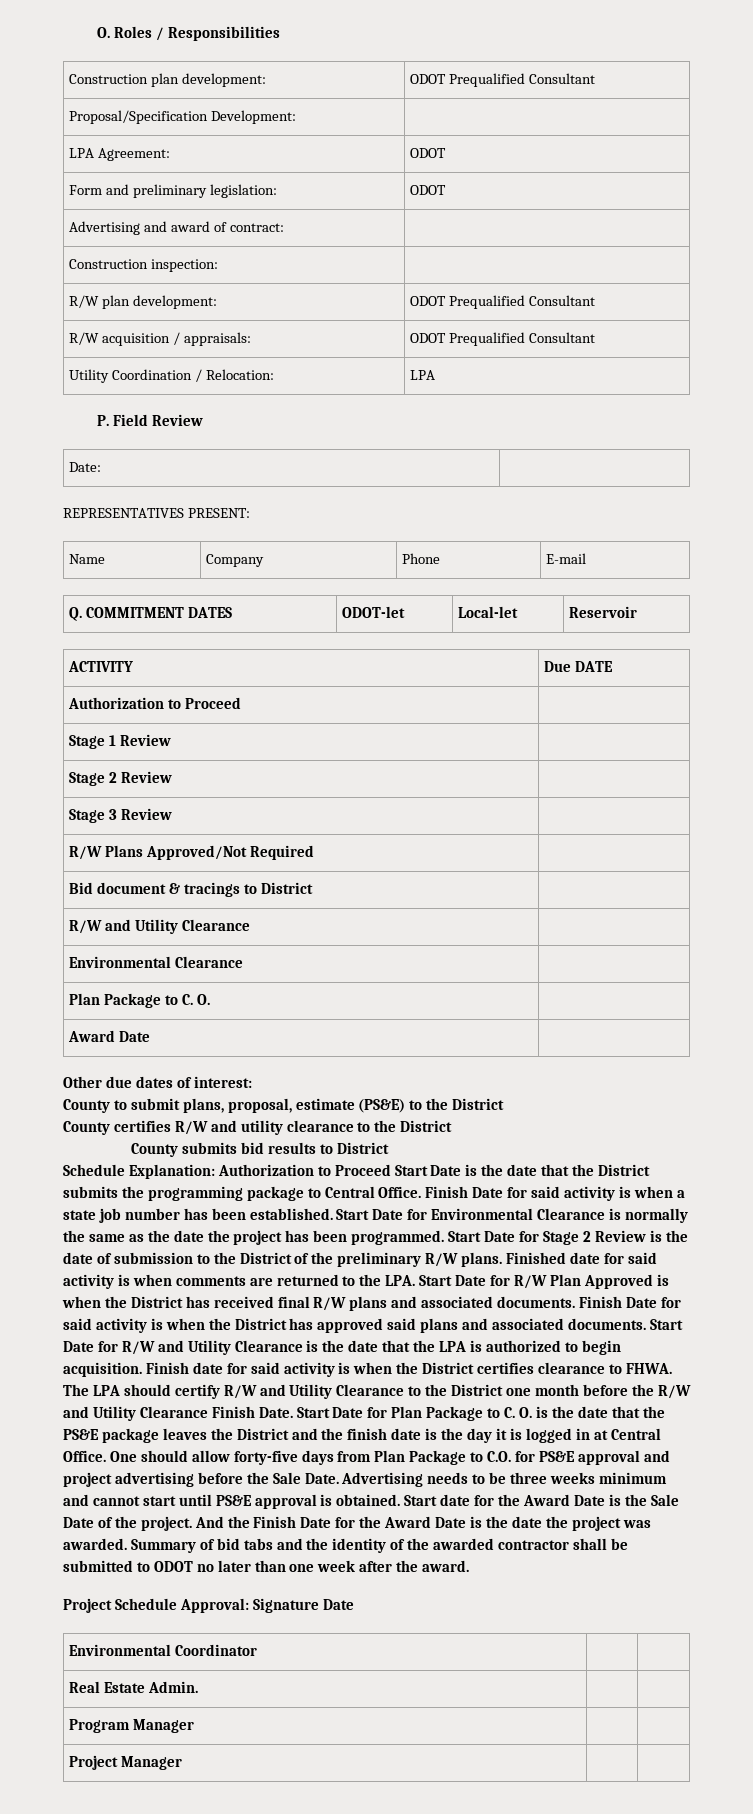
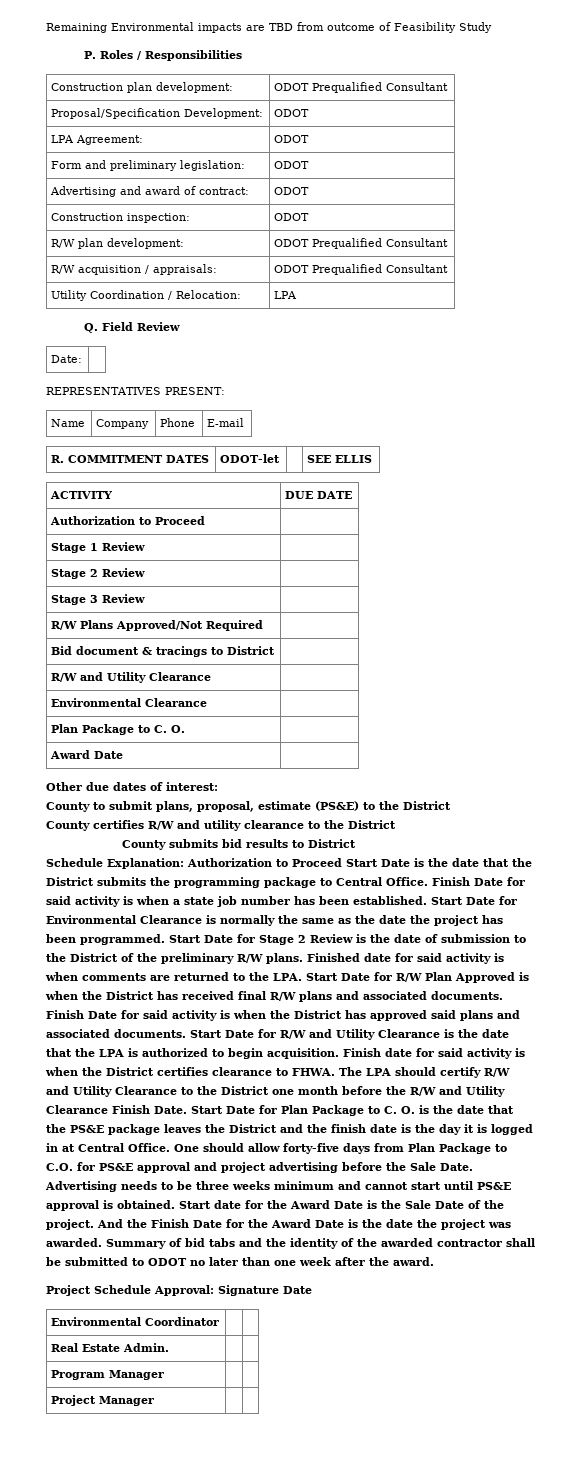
[97,27,111,38] O. -> [46,22,492,33] [84,51,97,59] Remaining Environmental impacts are TBD from outcome of Feasibility Study // P.
(297, 117) none -> [274,109,310,117] ODOT
(284, 227) none -> [274,187,310,195] ODOT
(219, 265) none -> [274,213,310,221] ODOT
[97,415,110,426] P. -> [84,323,99,333] Q.
[69,607,83,621] Q. -> [51,455,65,463] R.
[458,606,519,618] [569,606,638,618] Local-let | Reservoir -> [307,455,373,463] | SEE ELLIS
[544,661,572,672] Due -> [285,491,314,499] DUE

